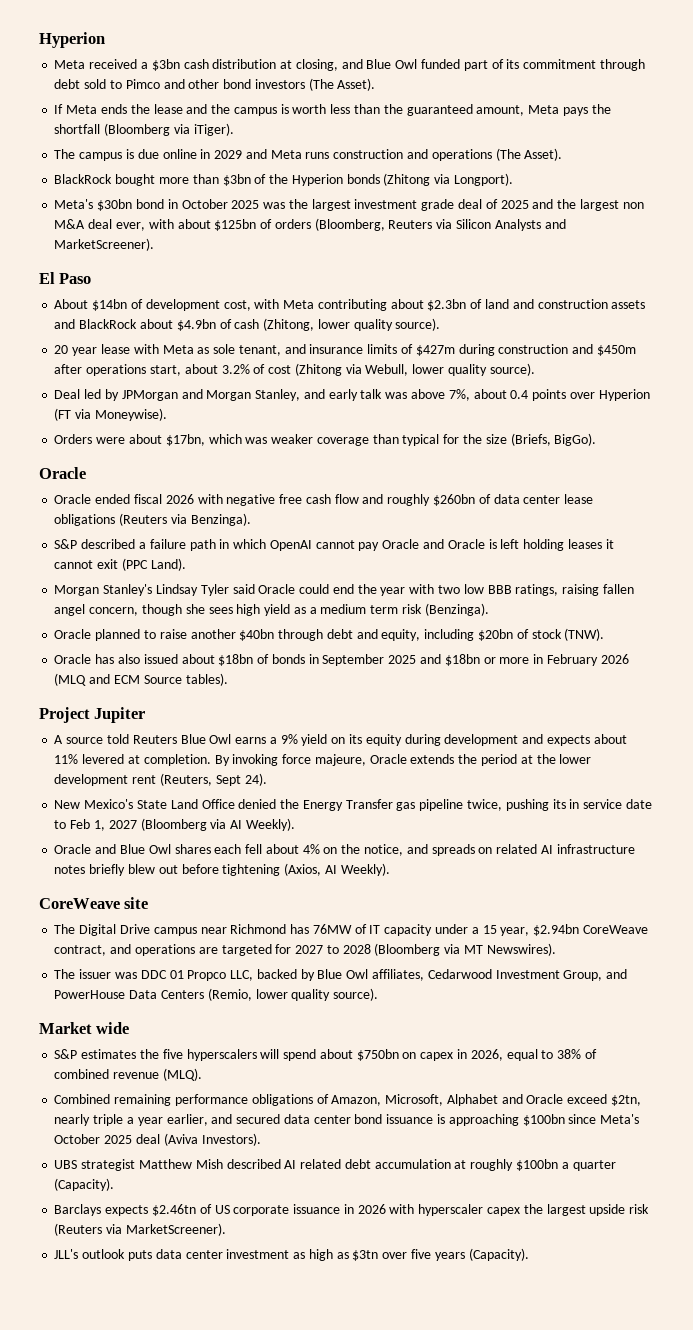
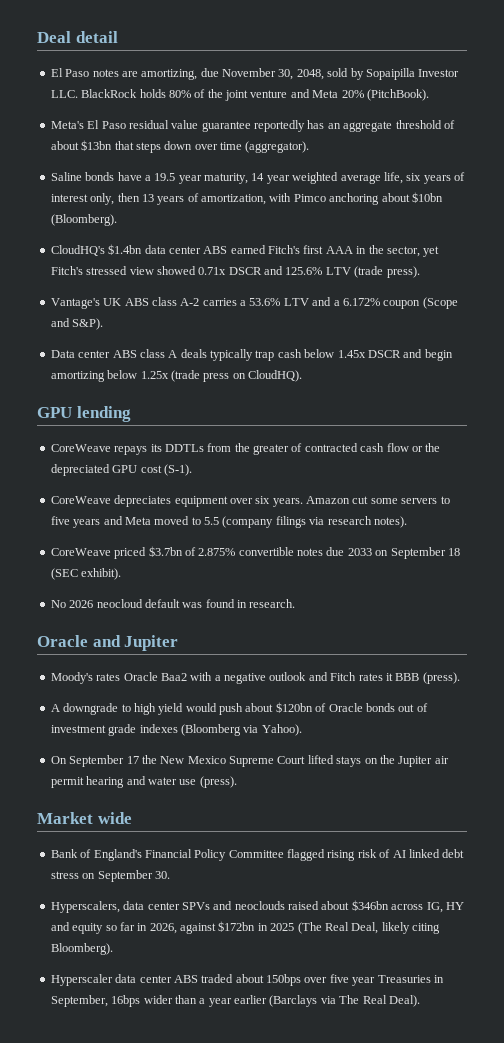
[39,32,105,48] [54,59,645,71] [54,78,376,91] [54,104,611,116] [54,123,234,136] [54,148,563,161] [54,173,513,186] [54,199,644,211] [54,218,566,231] [54,238,155,251] [39,272,92,284] [54,299,646,311] [54,318,441,331] [54,344,636,356] [54,363,535,376] [54,389,650,401] [54,408,167,421] [54,433,597,446] [39,467,86,479] [54,494,594,506] [54,513,251,526] [54,539,614,551] [54,558,186,571] [54,584,634,596] [54,603,489,616] [54,628,605,641] [54,654,629,666] [54,673,228,686] [39,707,146,723] [54,734,627,746] [54,754,592,766] [54,773,267,786] [54,799,652,811] [54,818,295,831] [54,844,635,856] [54,863,390,876] [39,897,149,909] [54,924,648,936] [54,943,556,956] [54,969,628,981] [54,988,379,1001] [39,1022,130,1034] [54,1049,597,1061] [54,1068,202,1081] [54,1094,641,1106] [54,1114,640,1126] [54,1133,261,1146] [54,1159,616,1171] [54,1178,115,1191] [54,1204,650,1216] [54,1223,226,1236] [54,1248,529,1261] Hyperion // Meta received a $3bn cash distribution at closing, and Blue Owl funded part of its commitment through debt sold to Pimco and other bond investors (The Asset). // If Meta ends the lease and the campus is worth less than the guaranteed amount, Meta pays the shortfall (Bloomberg via iTiger). // The campus is due online in 2029 and Meta runs construction and operations (The Asset). // BlackRock bought more than $3bn of the Hyperion bonds (Zhitong via Longport). // Meta's $30bn bond in October 2025 was the largest investment grade deal of 2025 and the largest non M&A deal ever, with about $125bn of orders (Bloomberg, Reuters via Silicon Analysts and MarketScreener). // El Paso // About $14bn of development cost, with Meta contributing about $2.3bn of land and construction assets and BlackRock about $4.9bn of cash (Zhitong, lower quality source). // 20 year lease with Meta as sole tenant, and insurance limits of $427m during construction and $450m after operations start, about 3.2% of cost (Zhitong via Webull, lower quality source). // Deal led by JPMorgan and Morgan Stanley, and early talk was above 7%, about 0.4 points over Hyperion (FT via Moneywise). // Orders were about $17bn, which was weaker coverage than typical for the size (Briefs, BigGo). // Oracle // Oracle ended fiscal 2026 with negative free cash flow and roughly $260bn of data center lease obligations (Reuters via Benzinga). // S&P described a failure path in which OpenAI cannot pay Oracle and Oracle is left holding leases it cannot exit (PPC Land). // Morgan Stanley's Lindsay Tyler said Oracle could end the year with two low BBB ratings, raising fallen angel concern, though she sees high yield as a medium term risk (Benzinga). // Oracle planned to raise another $40bn through debt and equity, including $20bn of stock (TNW). // Oracle has also issued about $18bn of bonds in September 2025 and $18bn or more in February 2026 (MLQ and ECM Source tables). // Project Jupiter // A source told Reuters Blue Owl earns a 9% yield on its equity during development and expects about 11% levered at completion. By invoking force majeure, Oracle extends the period at the lower development rent (Reuters, Sept 24). // New Mexico's State Land Office denied the Energy Transfer gas pipeline twice, pushing its in service date to Feb 1, 2027 (Bloomberg via AI Weekly). // Oracle and Blue Owl shares each fell about 4% on the notice, and spreads on related AI infrastructure notes briefly blew out before tightening (Axios, AI Weekly). // CoreWeave site // The Digital Drive campus near Richmond has 76MW of IT capacity under a 15 year, $2.94bn CoreWeave contract, and operations are targeted for 2027 to 2028 (Bloomberg via MT Newswires). // The issuer was DDC 01 Propco LLC, backed by Blue Owl affiliates, Cedarwood Investment Group, and PowerHouse Data Centers (Remio, lower quality source). // Market wide // S&P estimates the five hyperscalers will spend about $750bn on capex in 2026, equal to 38% of combined revenue (MLQ). // Combined remaining performance obligations of Amazon, Microsoft, Alphabet and Oracle exceed $2tn, nearly triple a year earlier, and secured data center bond issuance is approaching $100bn since Meta's October 2025 deal (Aviva Investors). // UBS strategist Matthew Mish described AI related debt accumulation at roughly $100bn a quarter (Capacity). // Barclays expects $2.46tn of US corporate issuance in 2026 with hyperscaler capex the largest upside risk (Reuters via MarketScreener). // JLL's outlook puts data center investment as high as $3tn over five years (Capacity). -> [37,31,118,43] [50,68,460,80] [50,89,429,101] [50,120,455,132] [50,140,310,153] [50,172,465,184] [50,192,443,205] [50,214,117,226] [50,244,440,257] [50,266,420,278] [50,297,458,309] [50,318,104,330] [50,349,453,361] [50,370,302,382] [37,406,131,422] [50,443,441,455] [50,464,192,476] [50,495,450,507] [50,516,407,528] [50,546,460,559] [50,568,122,580] [50,599,296,608] [37,635,179,651] [50,672,460,684] [50,702,428,715] [50,724,302,736] [50,755,449,767] [50,776,237,788] [37,812,132,824] [50,849,465,861] [50,870,170,882] [50,900,464,913] [50,921,440,934] [50,943,113,955] [50,974,444,986] [50,995,420,1007] Deal detail // El Paso notes are amortizing, due November 30, 2048, sold by Sopaipilla Investor LLC. BlackRock holds 80% of the joint venture and Meta 20% (PitchBook). // Meta's El Paso residual value guarantee reportedly has an aggregate threshold of about $13bn that steps down over time (aggregator). // Saline bonds have a 19.5 year maturity, 14 year weighted average life, six years of interest only, then 13 years of amortization, with Pimco anchoring about $10bn (Bloomberg). // CloudHQ's $1.4bn data center ABS earned Fitch's first AAA in the sector, yet Fitch's stressed view showed 0.71x DSCR and 125.6% LTV (trade press). // Vantage's UK ABS class A-2 carries a 53.6% LTV and a 6.172% coupon (Scope and S&P). // Data center ABS class A deals typically trap cash below 1.45x DSCR and begin amortizing below 1.25x (trade press on CloudHQ). // GPU lending // CoreWeave repays its DDTLs from the greater of contracted cash flow or the depreciated GPU cost (S-1). // CoreWeave depreciates equipment over six years. Amazon cut some servers to five years and Meta moved to 5.5 (company filings via research notes). // CoreWeave priced $3.7bn of 2.875% convertible notes due 2033 on September 18 (SEC exhibit). // No 2026 neocloud default was found in research. // Oracle and Jupiter // Moody's rates Oracle Baa2 with a negative outlook and Fitch rates it BBB (press). // A downgrade to high yield would push about $120bn of Oracle bonds out of investment grade indexes (Bloomberg via Yahoo). // On September 17 the New Mexico Supreme Court lifted stays on the Jupiter air permit hearing and water use (press). // Market wide // Bank of England's Financial Policy Committee flagged rising risk of AI linked debt stress on September 30. // Hyperscalers, data center SPVs and neoclouds raised about $346bn across IG, HY and equity so far in 2026, against $172bn in 2025 (The Real Deal, likely citing Bloomberg). // Hyperscaler data center ABS traded about 150bps over five year Treasuries in September, 16bps wider than a year earlier (Barclays via The Real Deal).

